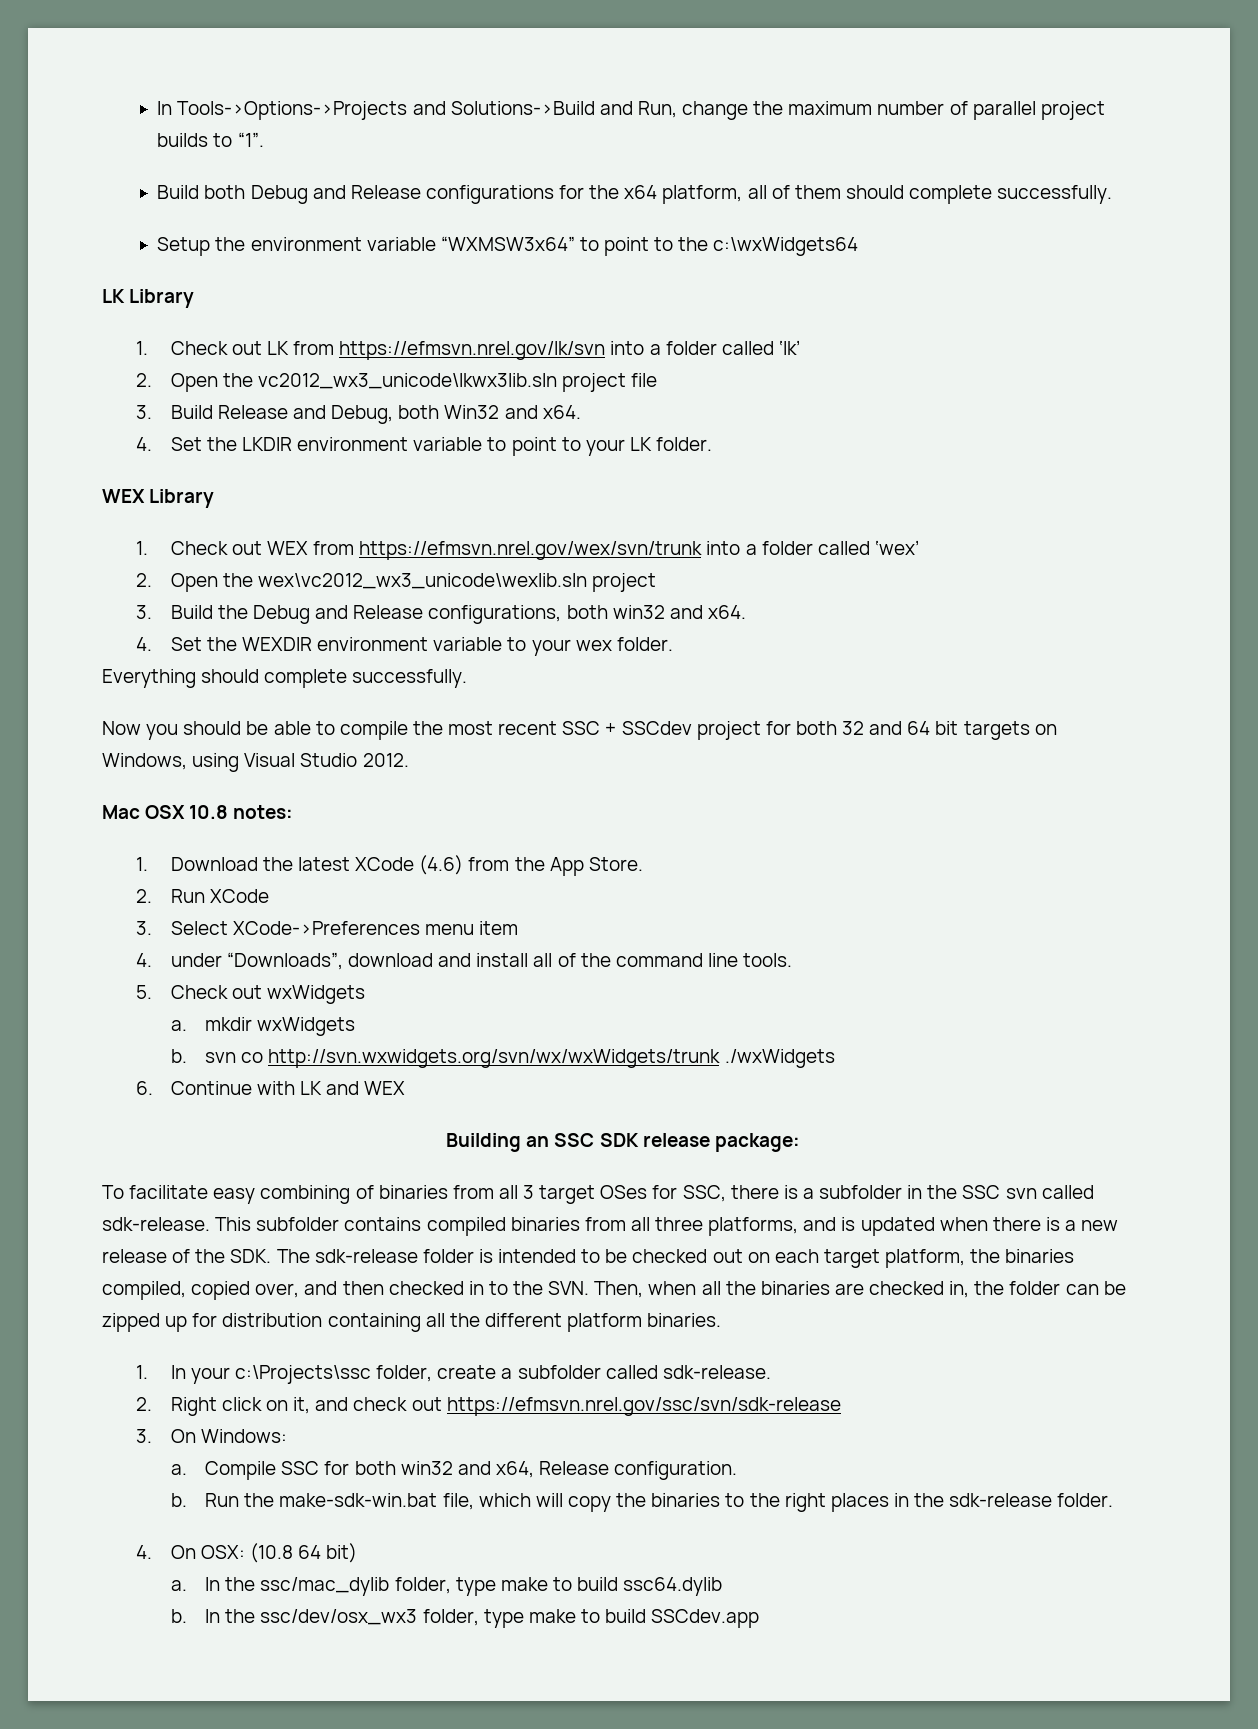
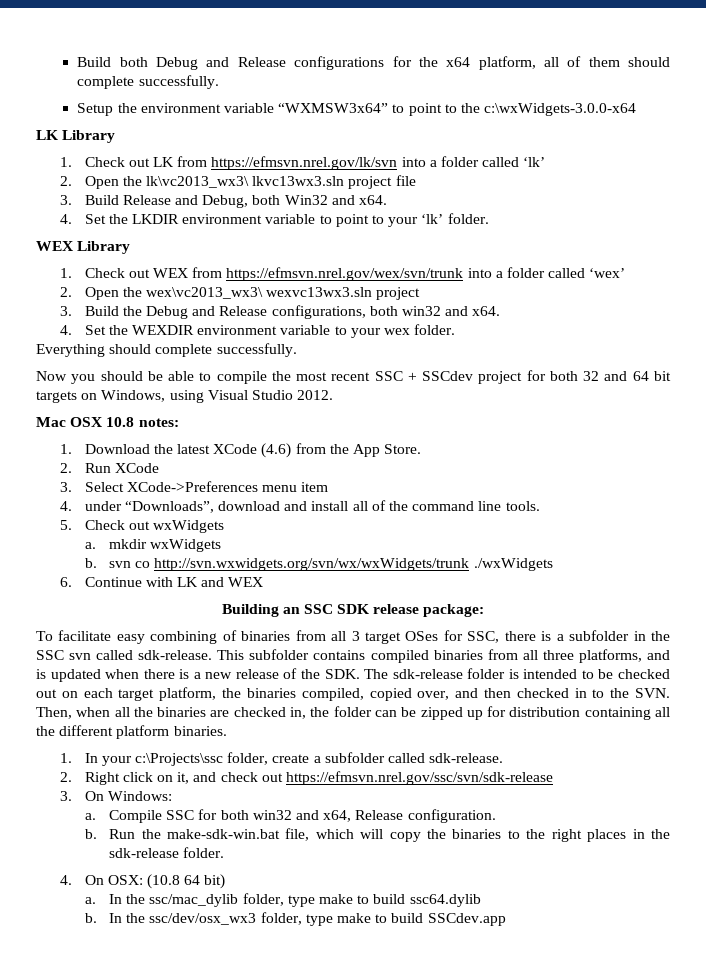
[157,101,1105,120] [157,132,264,147] In Tools->Options->Projects and Solutions->Build and Run, change the maximum number of parallel project builds to “1”. // -> (77, 62) none
[713,237,859,256] c:\wxWidgets64 -> [484,103,637,116] c:\wxWidgets-3.0.0-x64
[258,373,558,389] vc2012_wx3_unicode\lkwx3lib.sln -> [146,176,345,188] lk\vc2013_wx3\ lkvc13wx3.sln
[629,437,652,451] LK -> [421,214,444,224] ‘lk’
[258,573,588,589] wex\vc2012_wx3_unicode\wexlib.sln -> [146,287,373,299] wex\vc2013_wx3\ wexvc13wx3.sln

